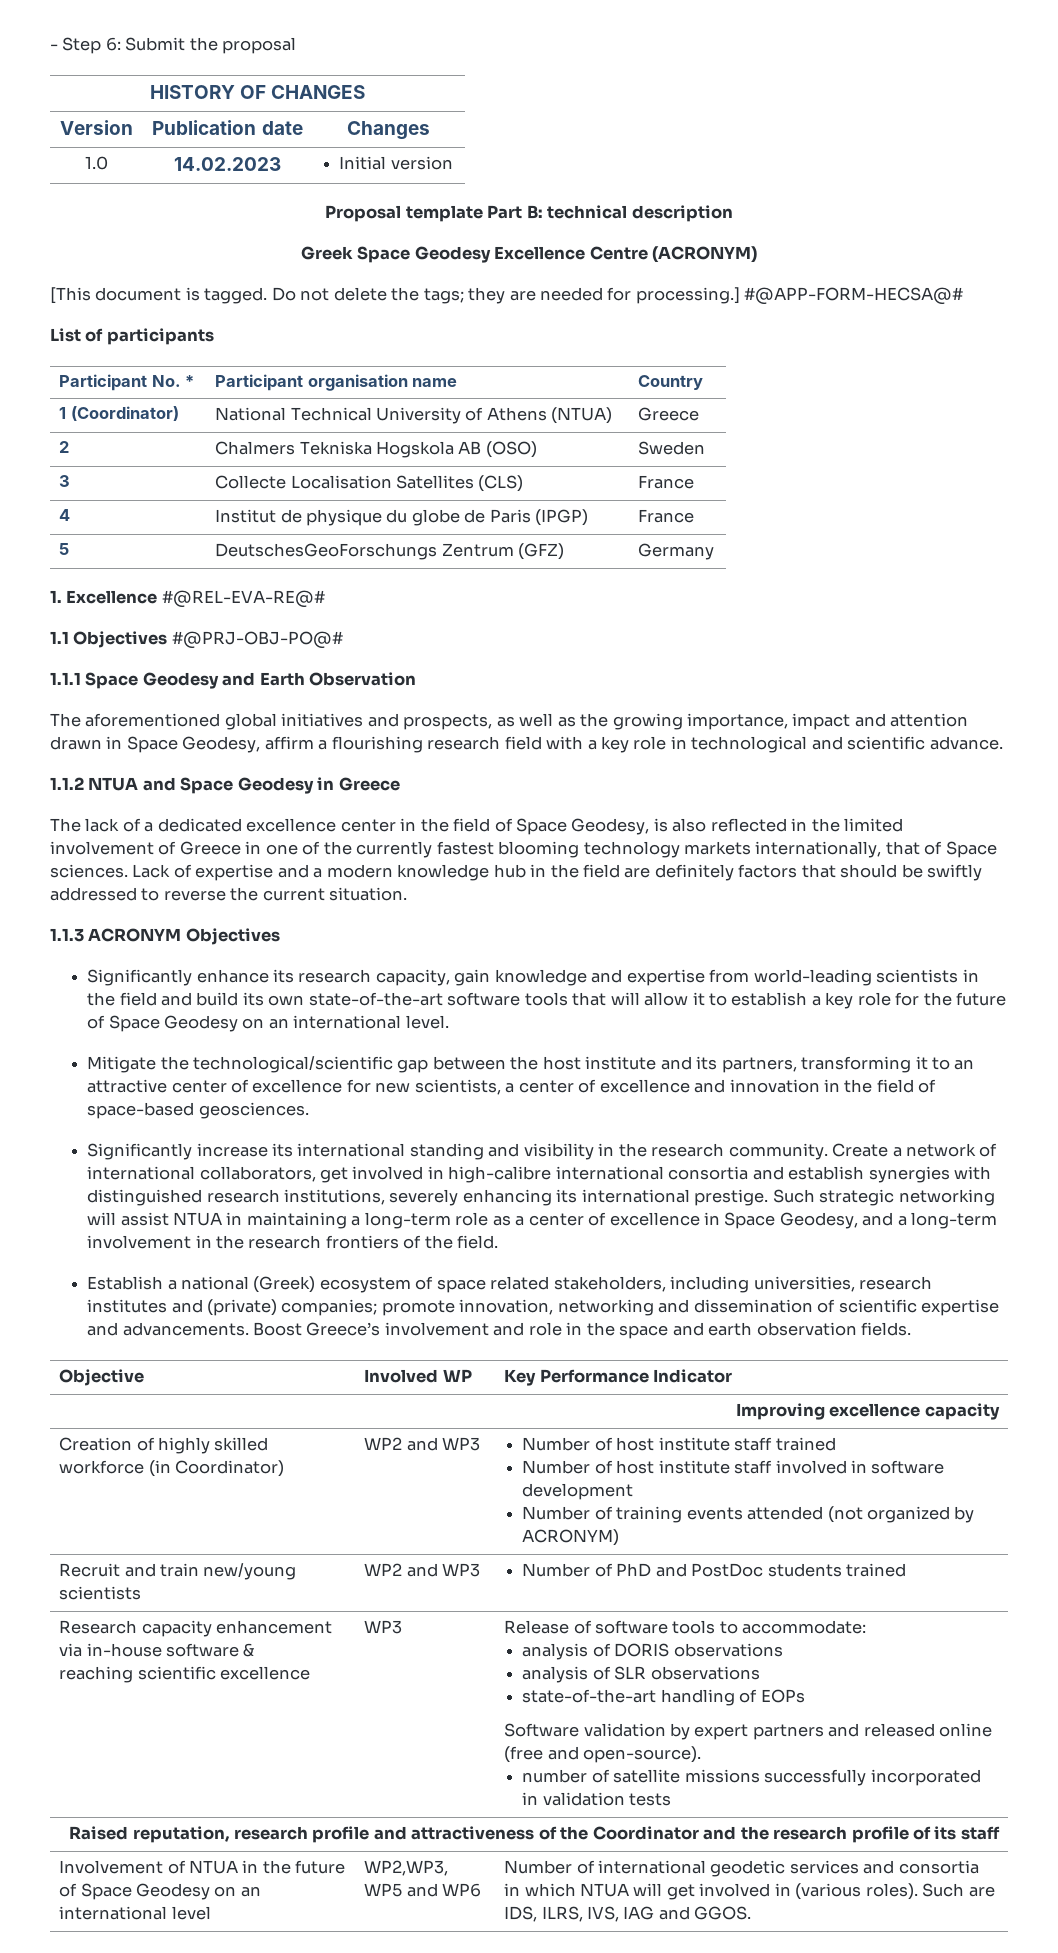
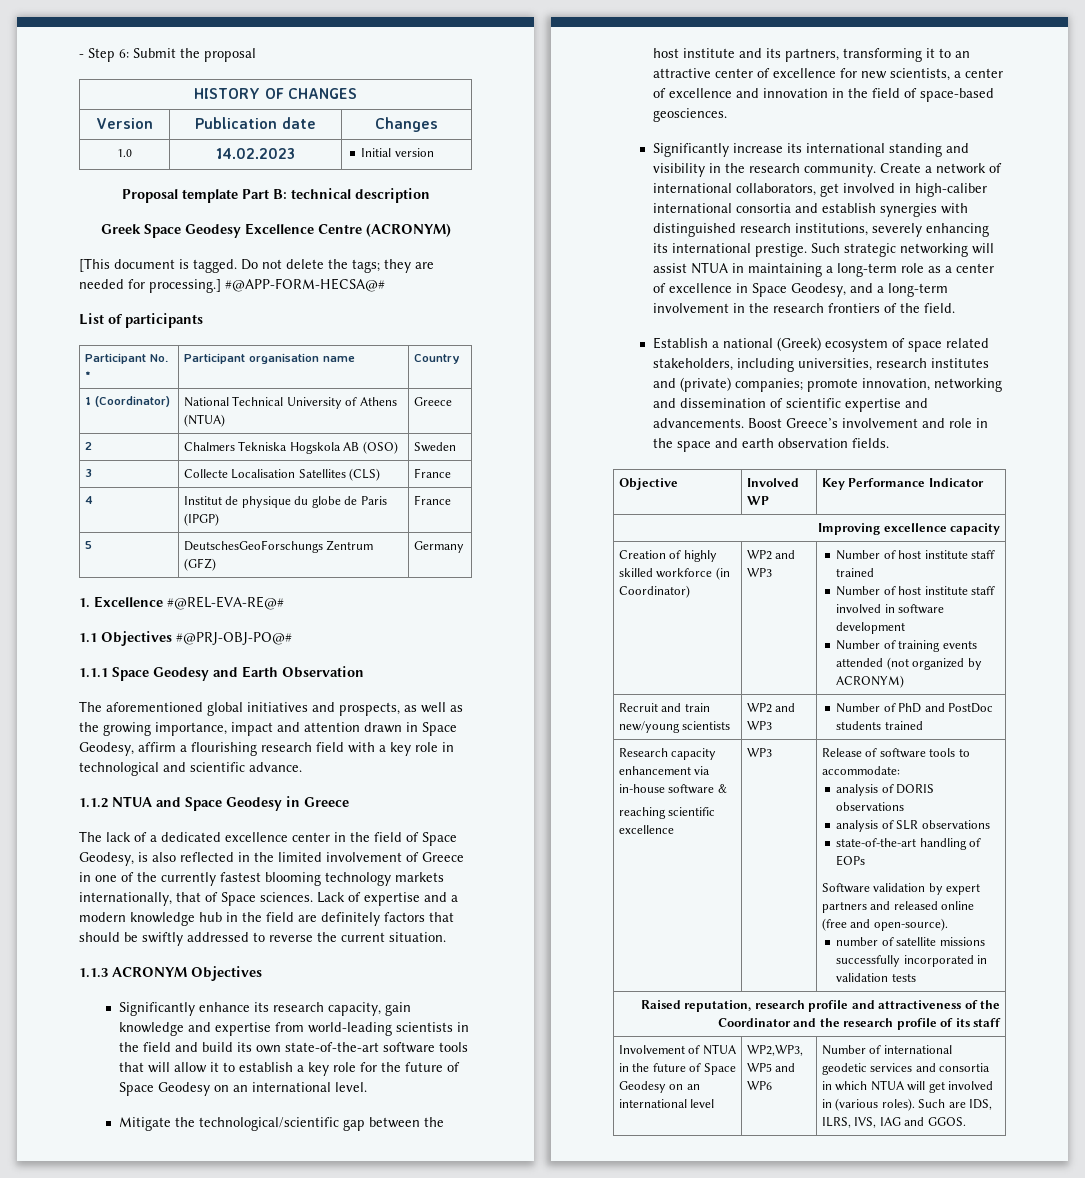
[448,1166,552,1183] high-calibre -> [915,183,988,197] high-caliber

